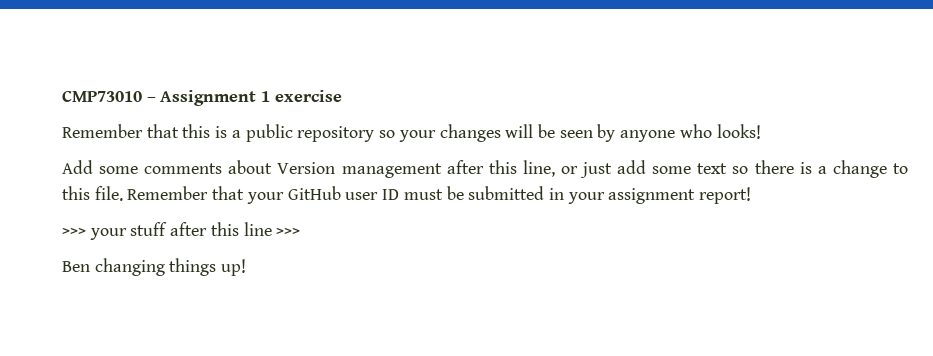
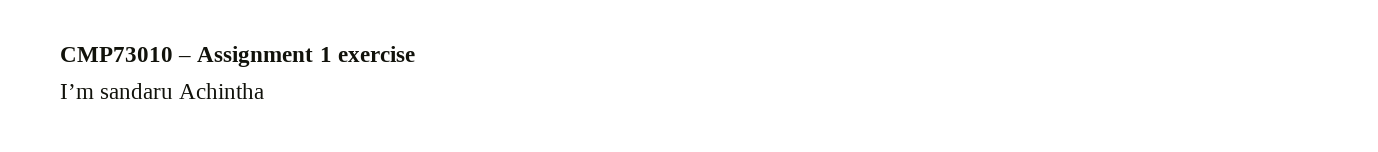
[62,124,761,142] [62,160,908,178] [62,186,752,204] [62,222,301,240] [62,258,247,276] Remember that this is a public repository so your changes will be seen by anyone who looks! // Add some comments about Version management after this line, or just add some text so there is a change to this file. Remember that your GitHub user ID must be submitted in your assignment report! // >>> your stuff after this line >>> // Ben changing things up! -> [60,83,265,99] I’m sandaru Achintha

